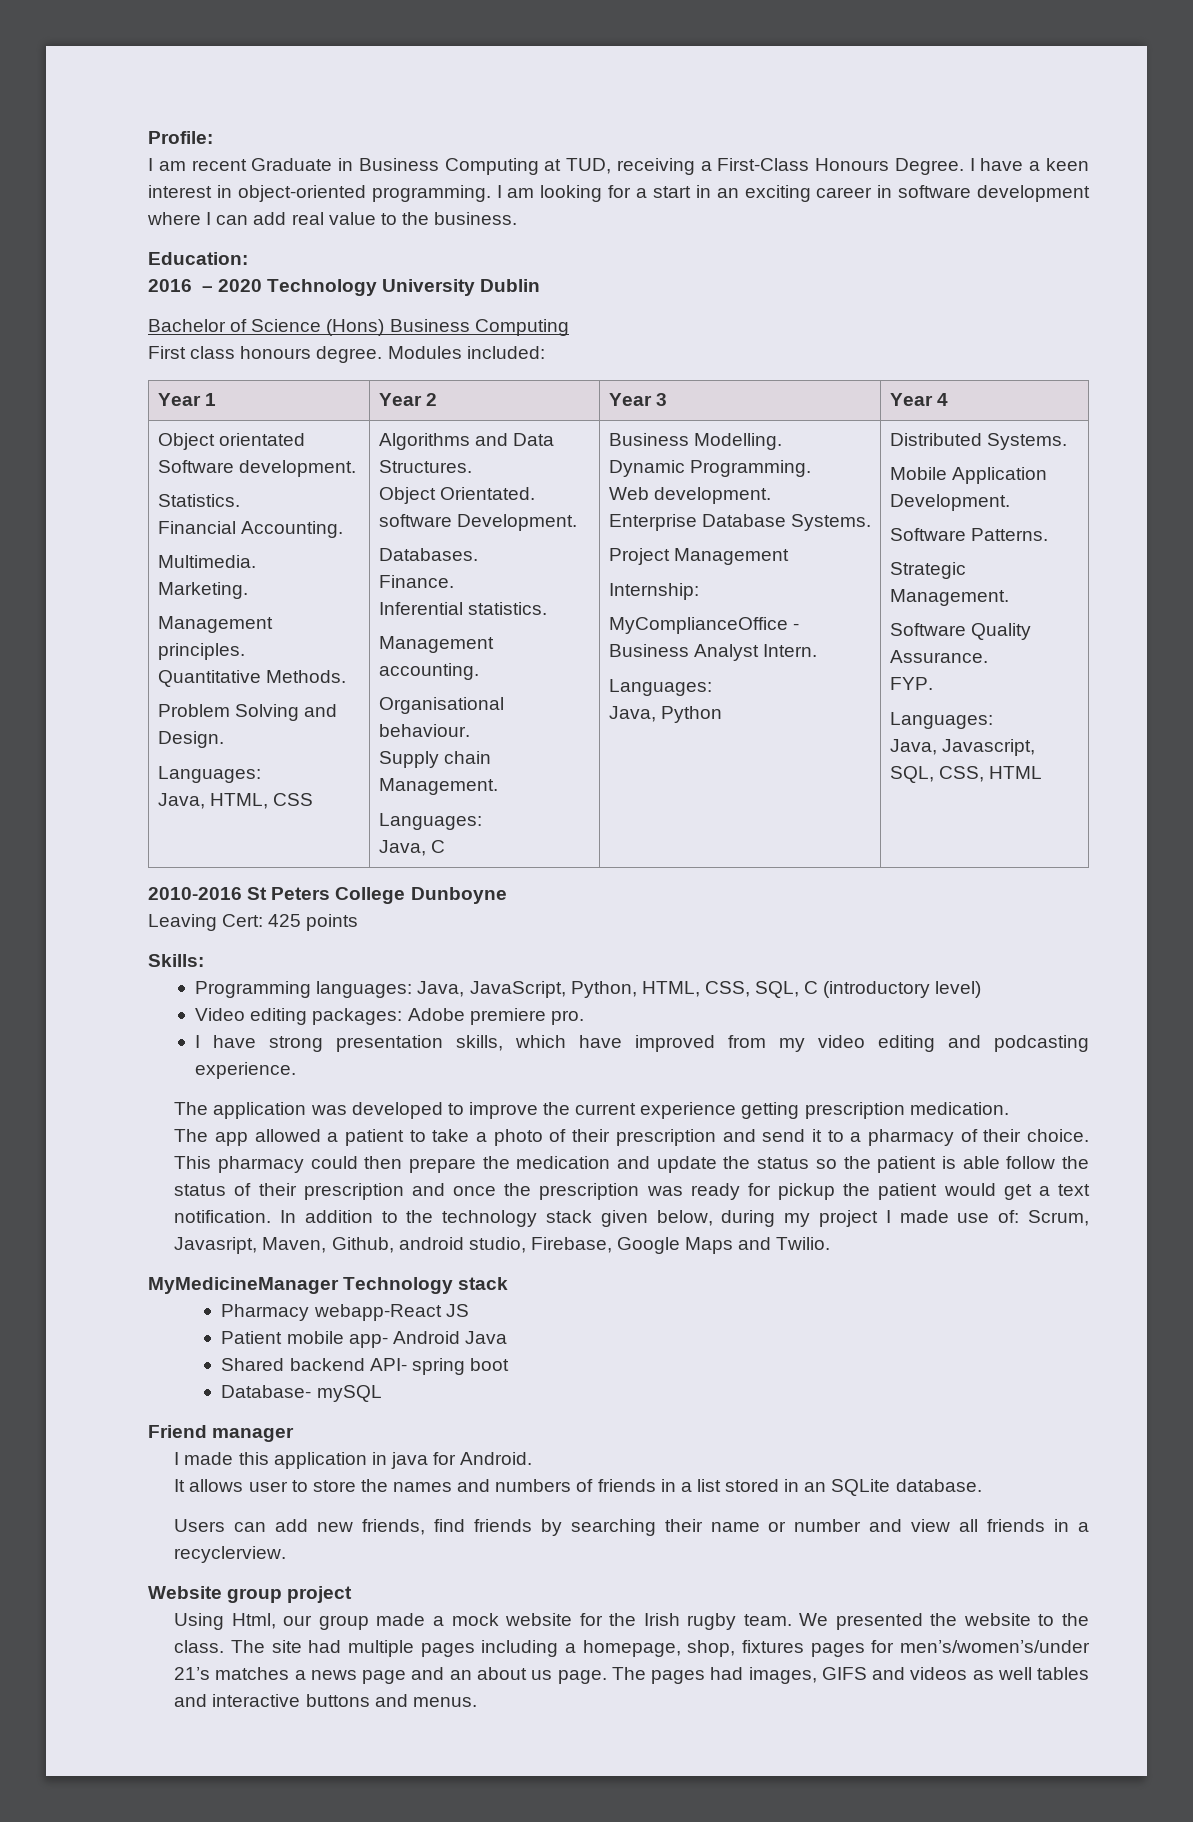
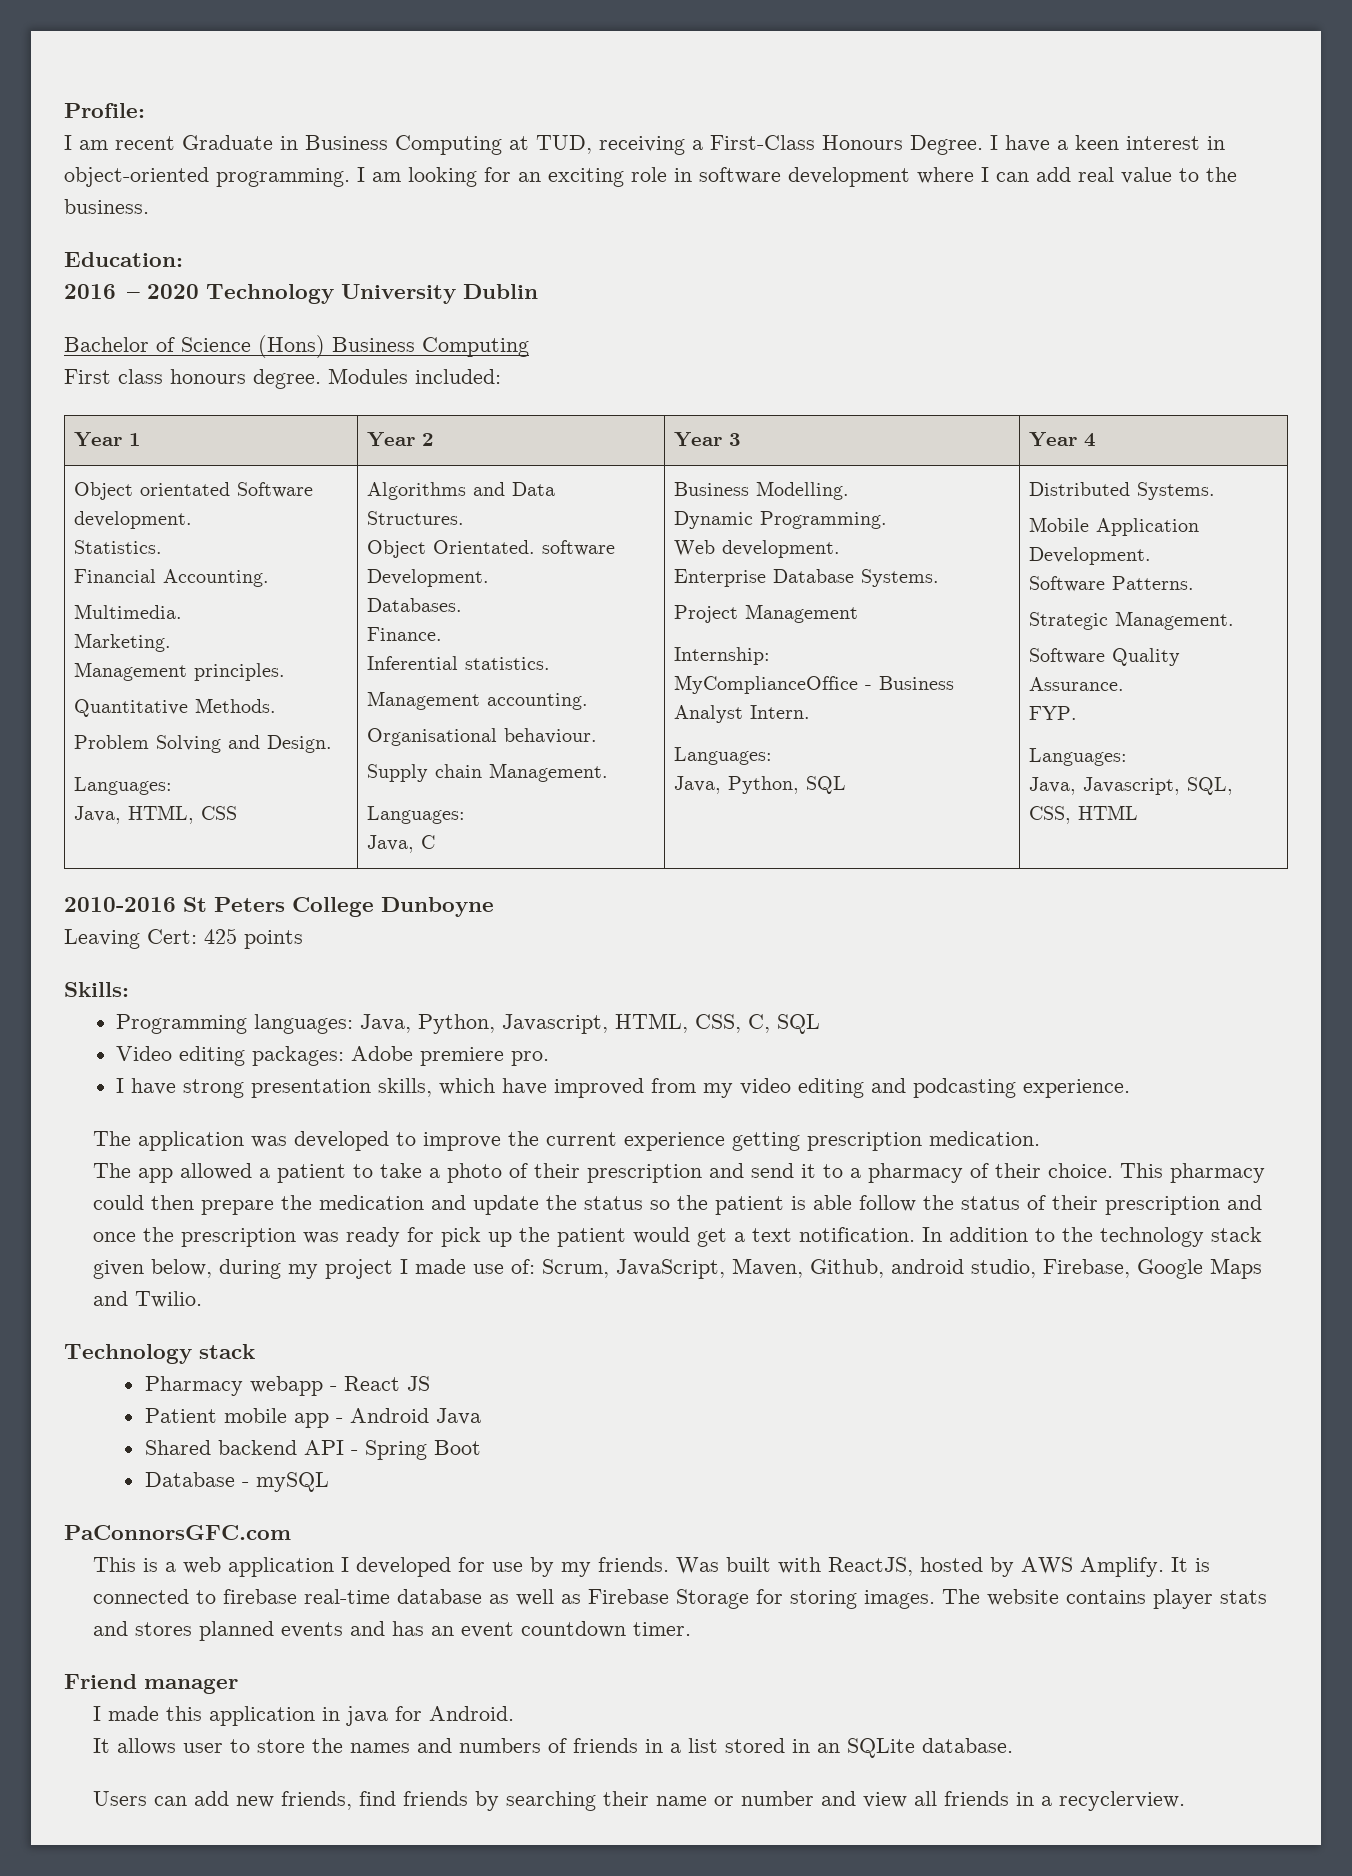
[636,185,711,198] a start in -> (511, 174) none
[816,187,873,198] career -> [631,167,667,182] role
[660,706,722,723] Python -> [728,776,847,794] Python, SQL
[469,981,982,998] JavaScript, Python, HTML, CSS, SQL, C (introductory level) -> [418,1013,821,1034] Python, Javascript, HTML, CSS, C, SQL
[778,1183,836,1200] pickup -> [440,1227,512,1247] pick up
[174,1237,258,1254] Javasript, -> [615,1259,725,1279] JavaScript,
[148,1277,339,1294] MyMedicineManager -> (202, 1299) none
[313,1304,442,1321] webapp-React -> [249,1376,400,1396] webapp - React
[348,1334,388,1348] app- -> [293,1413,343,1428] app -
[369,1358,509,1375] [221,1385,382,1402] API- spring boot // Database- mySQL -> [303,1440,481,1460] [144,1472,329,1492] [64,1525,291,1540] [92,1557,1210,1577] [92,1589,1267,1609] [92,1621,691,1641] API - Spring Boot // Database - mySQL // PaConnorsGFC.com // This is a web application I developed for use by my friends. Was built with ReactJS, hosted by AWS Amplify. It is connected to firebase real-time database as well as Firebase Storage for storing images. The website contains player stats and stores planned events and has an event countdown timer.
[148,1586,353,1603] [174,1613,1089,1630] [174,1640,1090,1657] [174,1667,1089,1684] [174,1694,477,1707] // Website group project // Using Html, our group made a mock website for the Irish rugby team. We presented the website to the class. The site had multiple pages including a homepage, shop, fixtures pages for men’s/women’s/under 21’s matches a news page and an about us page. The pages had images, GIFS and videos as well tables and interactive buttons and menus. -> (1185, 1801) none

